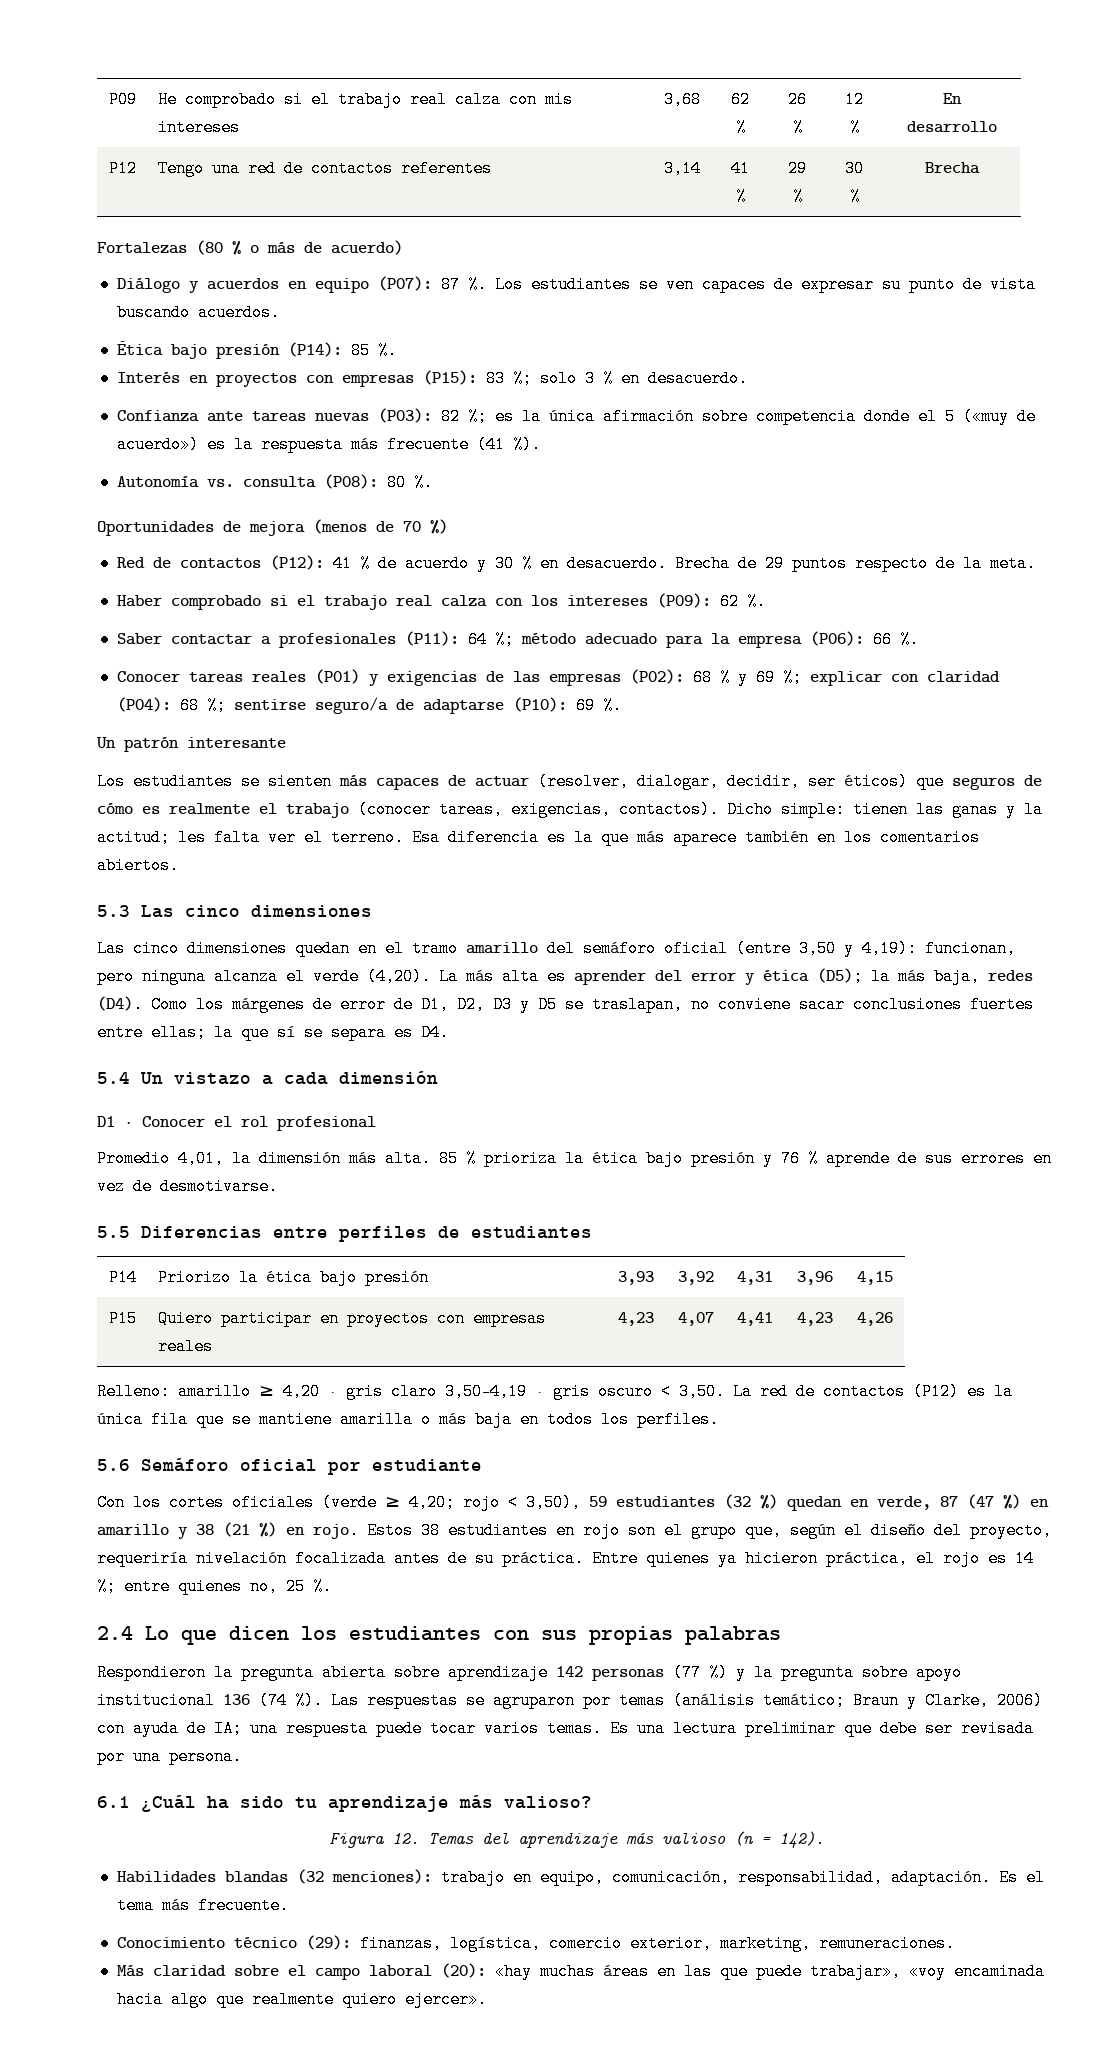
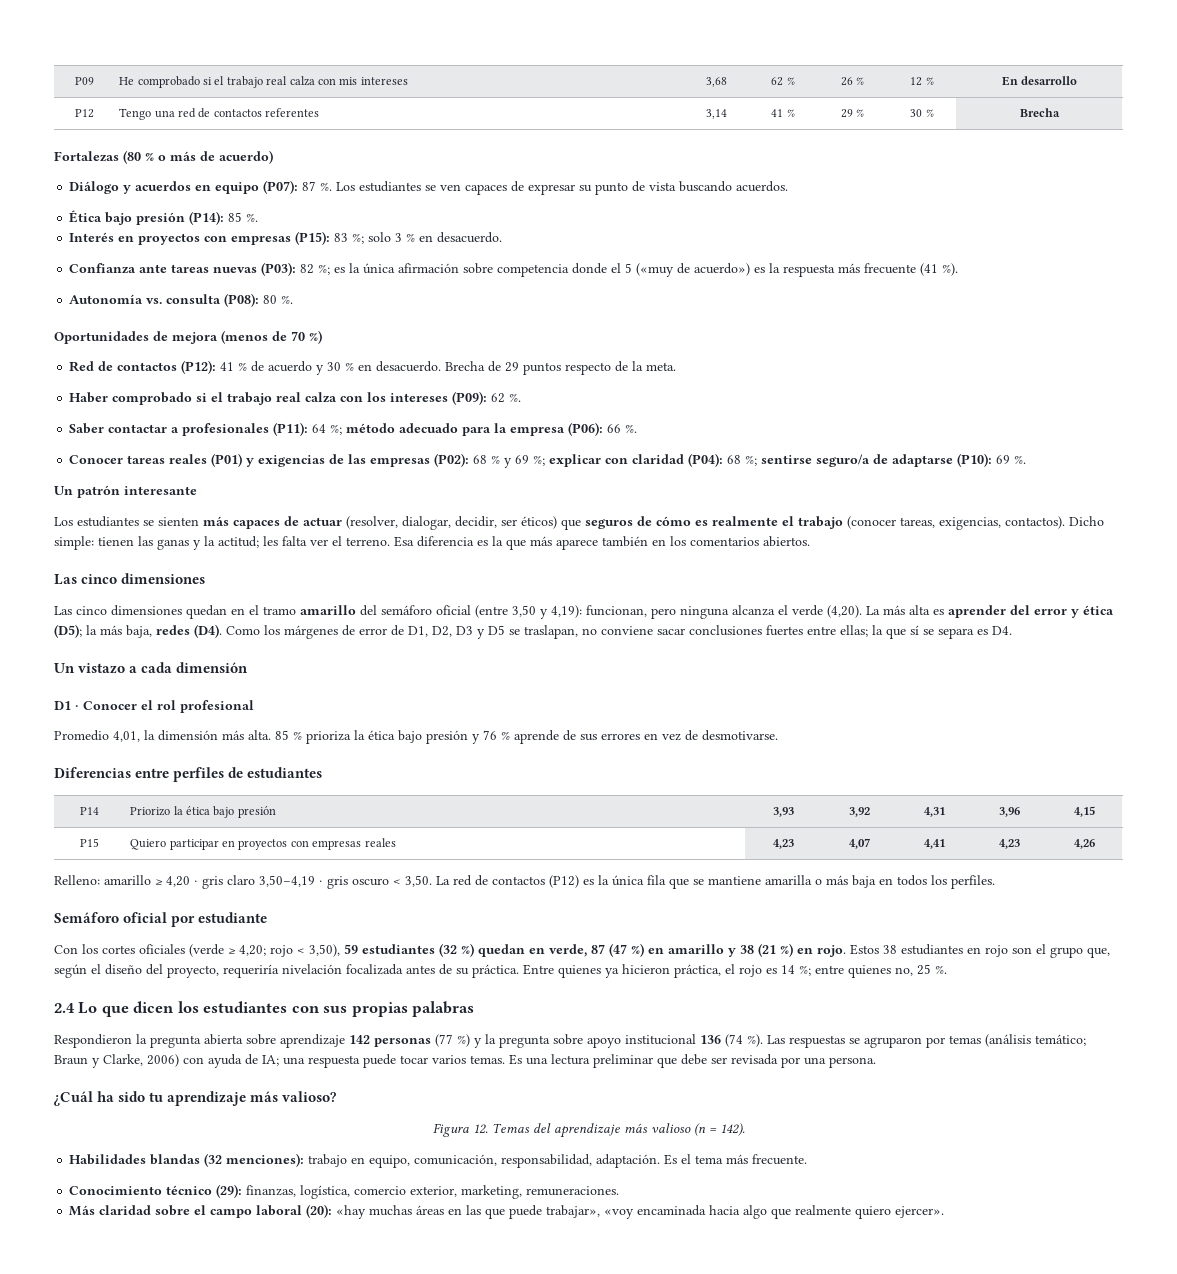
[97,905,130,917] 5.3 -> (810, 541) none
[97,1072,130,1084] 5.4 -> (1012, 630) none
[97,1226,130,1238] 5.5 -> (778, 735) none
[97,1459,130,1471] 5.6 -> (995, 882) none
[97,1796,130,1808] 6.1 -> (876, 1062) none

